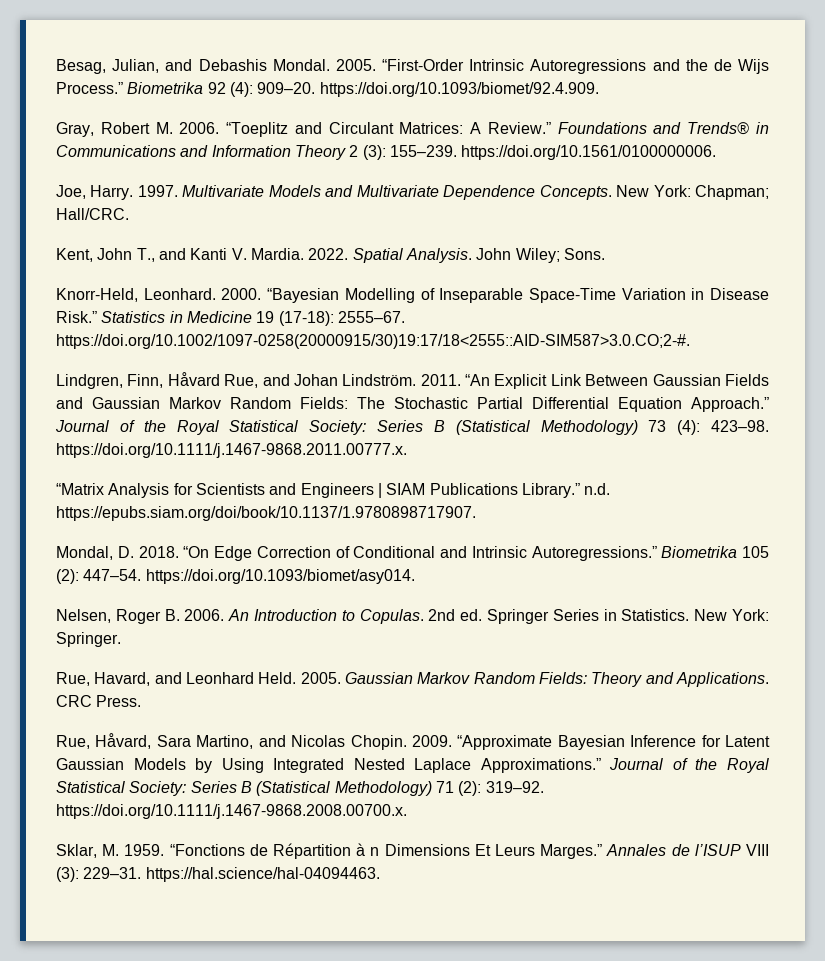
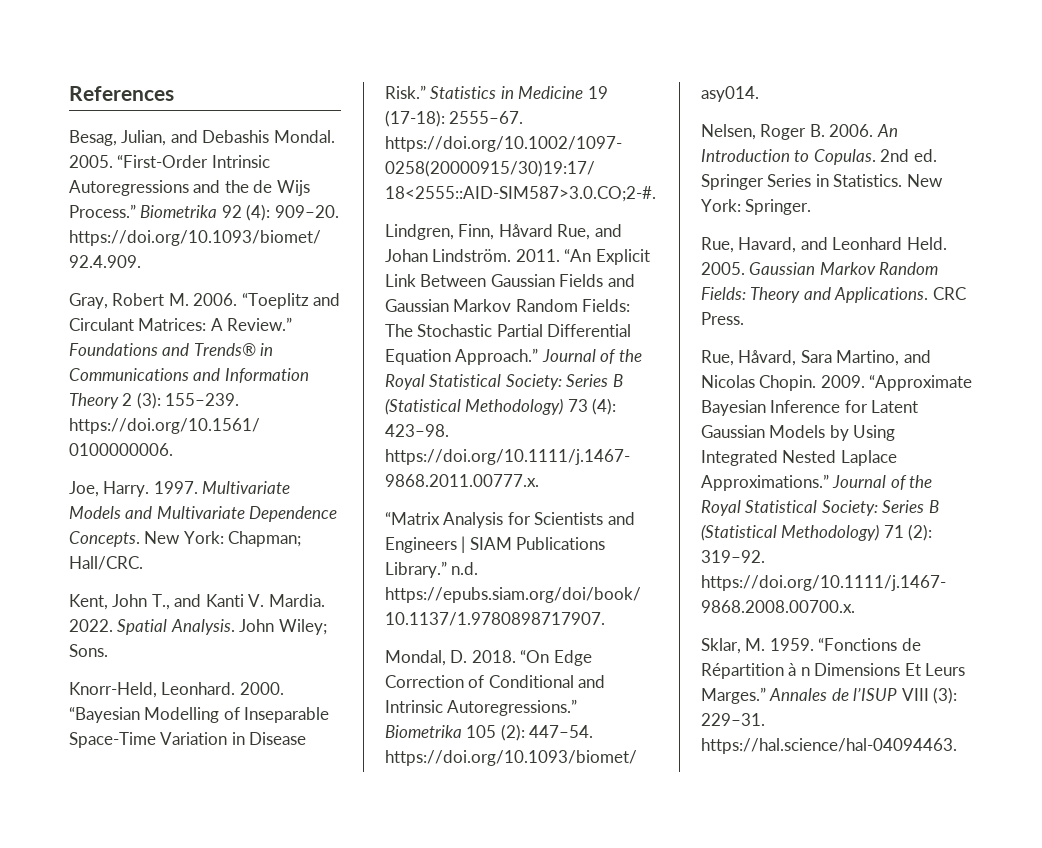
(56, 66) none -> [69,86,174,101] References //

